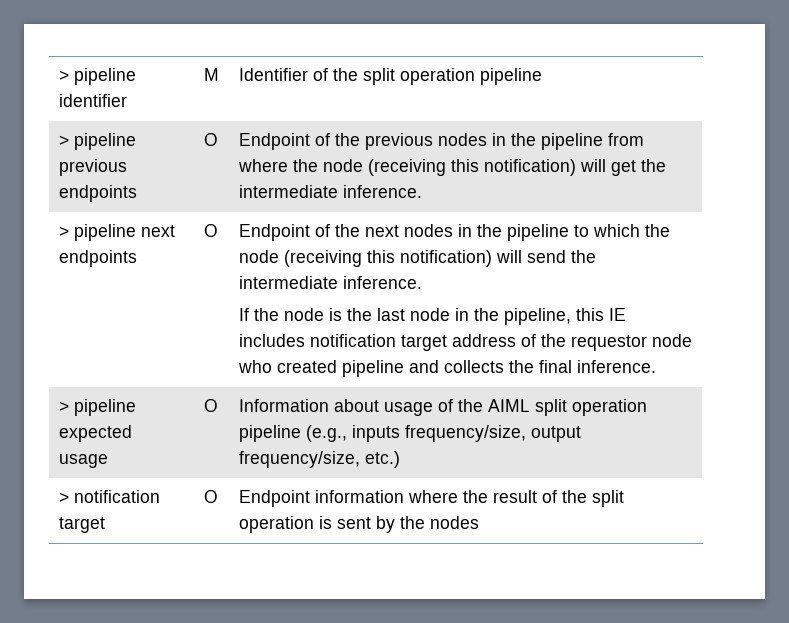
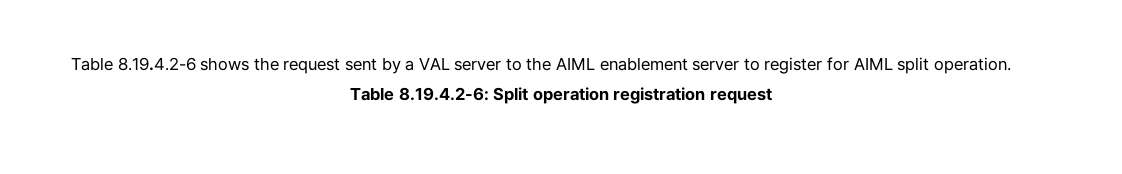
[59,68,137,85] [59,94,128,107] [203,68,219,81] [239,68,543,85] [59,133,137,150] [59,159,128,176] [59,185,138,202] [204,133,218,146] [239,133,645,150] [238,159,667,176] [239,185,423,198] [59,224,176,241] [59,250,138,267] [204,224,218,237] [239,224,671,241] [239,250,597,267] [239,276,423,289] [239,308,627,325] [239,334,693,351] [238,360,657,377] [59,399,137,416] [59,425,133,442] [59,454,109,468] [204,399,218,412] [239,399,648,416] [239,425,582,442] [239,451,401,468] [59,490,161,503] [59,517,106,533] [204,490,218,503] [239,490,625,507] [239,516,480,533] > pipeline identifier | M | Identifier of the split operation pipeline // > pipeline previous endpoints | O | Endpoint of the previous nodes in the pipeline from where the node (receiving this notification) will get the intermediate inference. // > pipeline next endpoints | O | Endpoint of the next nodes in the pipeline to which the node (receiving this notification) will send the intermediate inference. // If the node is the last node in the pipeline, this IE includes notification target address of the requestor node who created pipeline and collects the final inference. // > pipeline expected usage | O | Information about usage of the AIML split operation pipeline (e.g., inputs frequency/size, output frequency/size, etc.) // > notification target | O | Endpoint information where the result of the split operation is sent by the nodes -> [71,57,1011,74] [350,87,772,104] Table 8.19.4.2-6 shows the request sent by a VAL server to the AIML enablement server to register for AIML split operation. // Table 8.19.4.2-6: Split operation registration request

